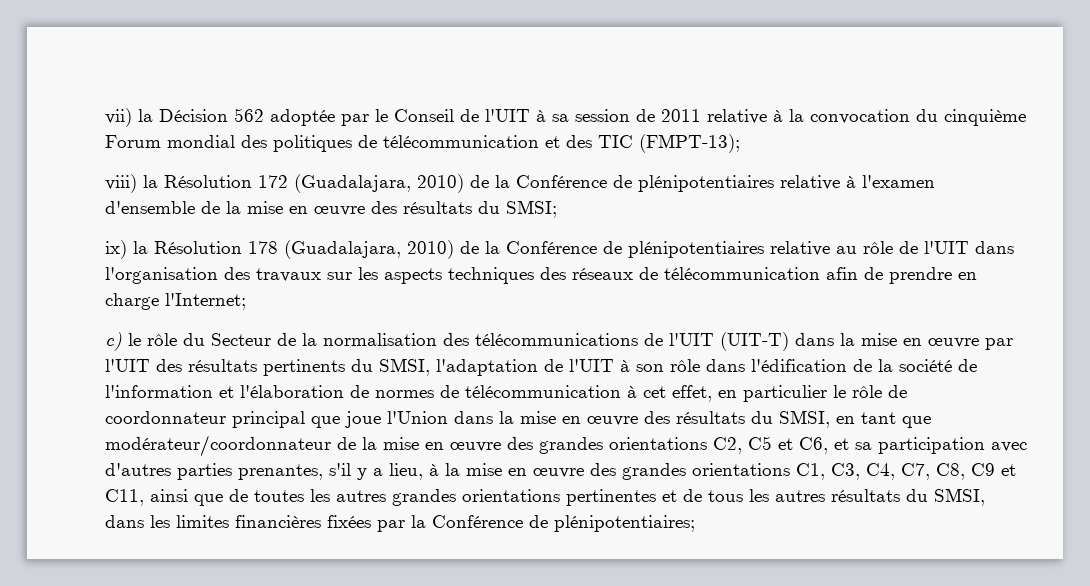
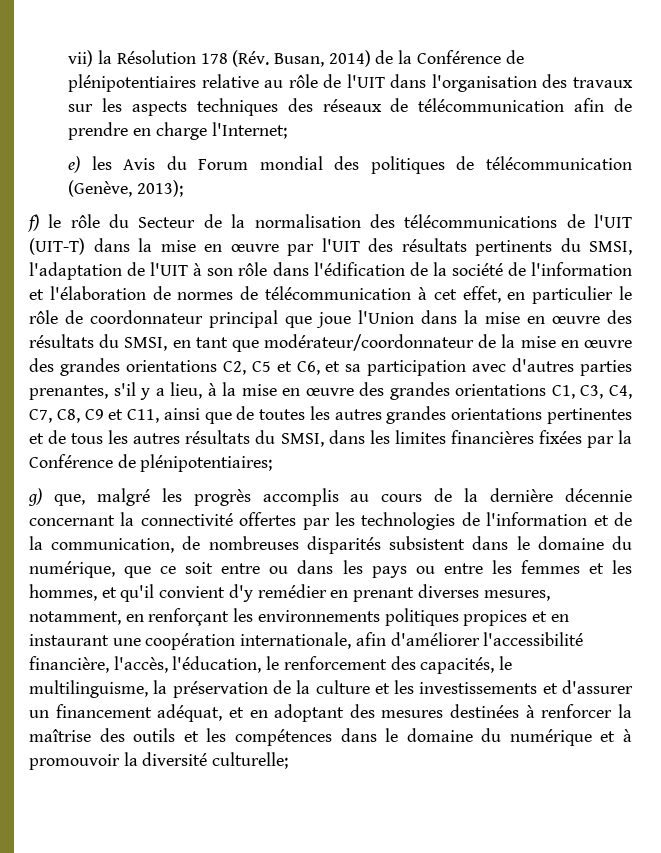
[159,108,1027,126] [105,134,741,153] [105,174,936,193] [105,200,558,218] [105,240,455,259] Décision 562 adoptée par le Conseil de l'UIT à sa session de 2011 relative à la convocation du cinquième Forum mondial des politiques de télécommunication et des TIC (FMPT-13); // viii) la Résolution 172 (Guadalajara, 2010) de la Conférence de plénipotentiaires relative à l'examen d'ensemble de la mise en œuvre des résultats du SMSI; // ix) la Résolution 178 (Guadalajara, 2010) -> [116,50,371,67] Résolution 178 (Rév. Busan, 2014)
[105,332,123,351] c) -> [68,156,632,174] [68,180,184,197] [28,214,39,232] e) les Avis du Forum mondial des politiques de télécommunication (Genève, 2013); // f)
(696, 523) none -> [28,488,632,506] [29,512,632,530] [29,536,632,554] [29,560,632,578] [29,584,550,602] [29,608,569,626] [29,632,584,650] [29,656,513,674] [29,680,633,698] [29,704,632,722] [29,728,632,746] [29,752,289,770] // g) que, malgré les progrès accomplis au cours de la dernière décennie concernant la connectivité offertes par les technologies de l'information et de la communication, de nombreuses disparités subsistent dans le domaine du numérique, que ce soit entre ou dans les pays ou entre les femmes et les hommes, et qu'il convient d'y remédier en prenant diverses mesures, notamment, en renforçant les environnements politiques propices et en instaurant une coopération internationale, afin d'améliorer l'accessibilité financière, l'accès, l'éducation, le renforcement des capacités, le multilinguisme, la préservation de la culture et les investissements et d'assurer un financement adéquat, et en adoptant des mesures destinées à renforcer la maîtrise des outils et les compétences dans le domaine du numérique et à promouvoir la diversité culturelle;

